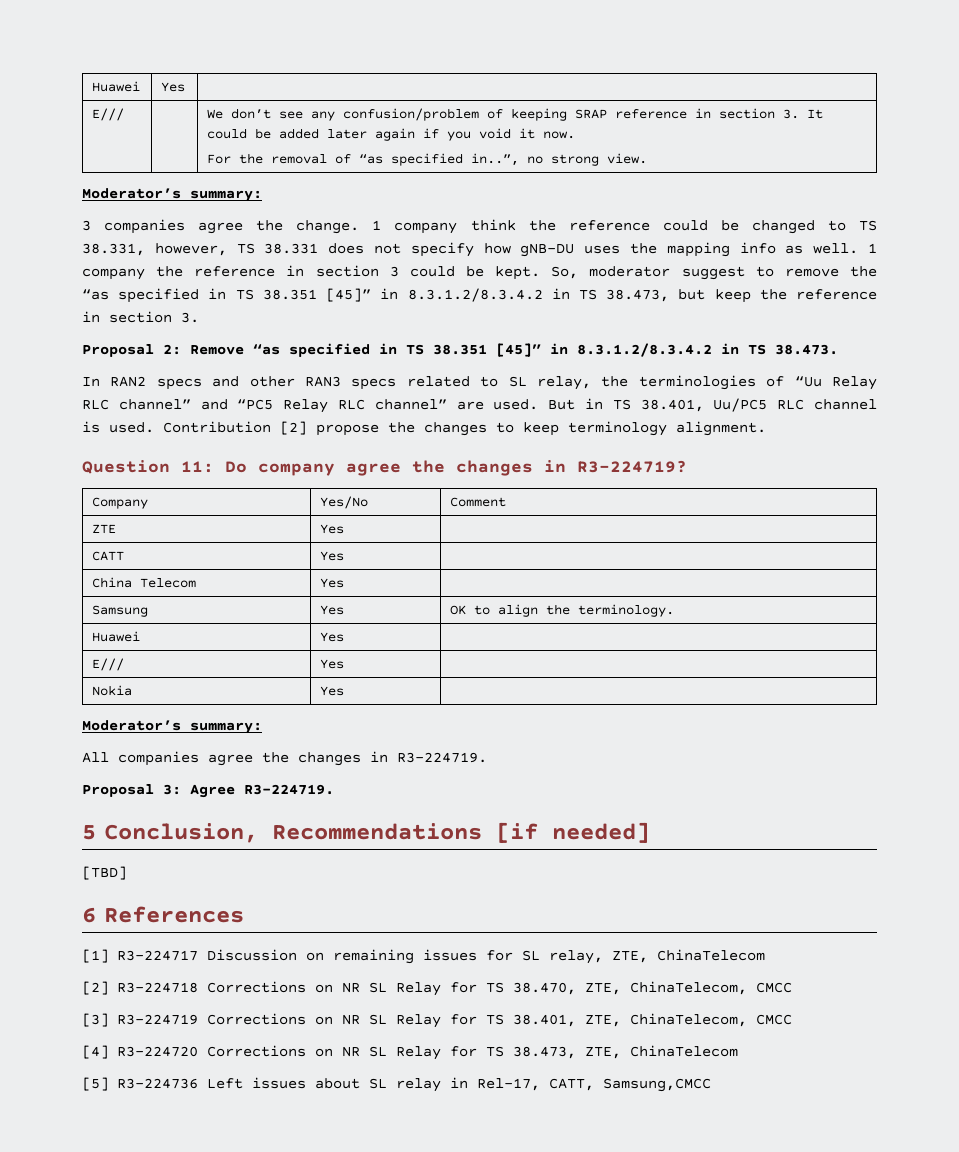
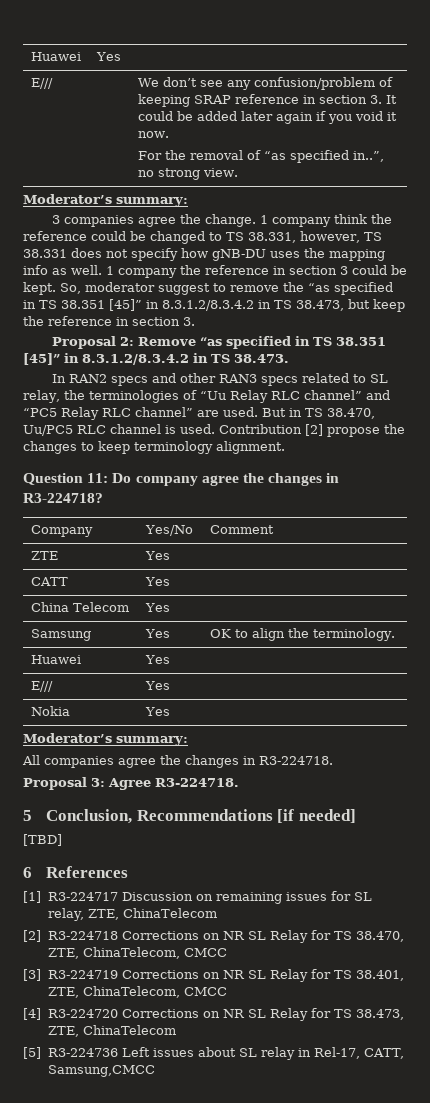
[640,399,704,412] 38.401, -> [327,408,375,419] 38.470,
[577,460,687,473] R3-224719? -> [23,493,103,503] R3-224718?
[397,752,487,763] R3-224719. -> [259,756,333,765] R3-224718.
[244,784,334,795] R3-224719. -> [155,778,239,787] R3-224718.

